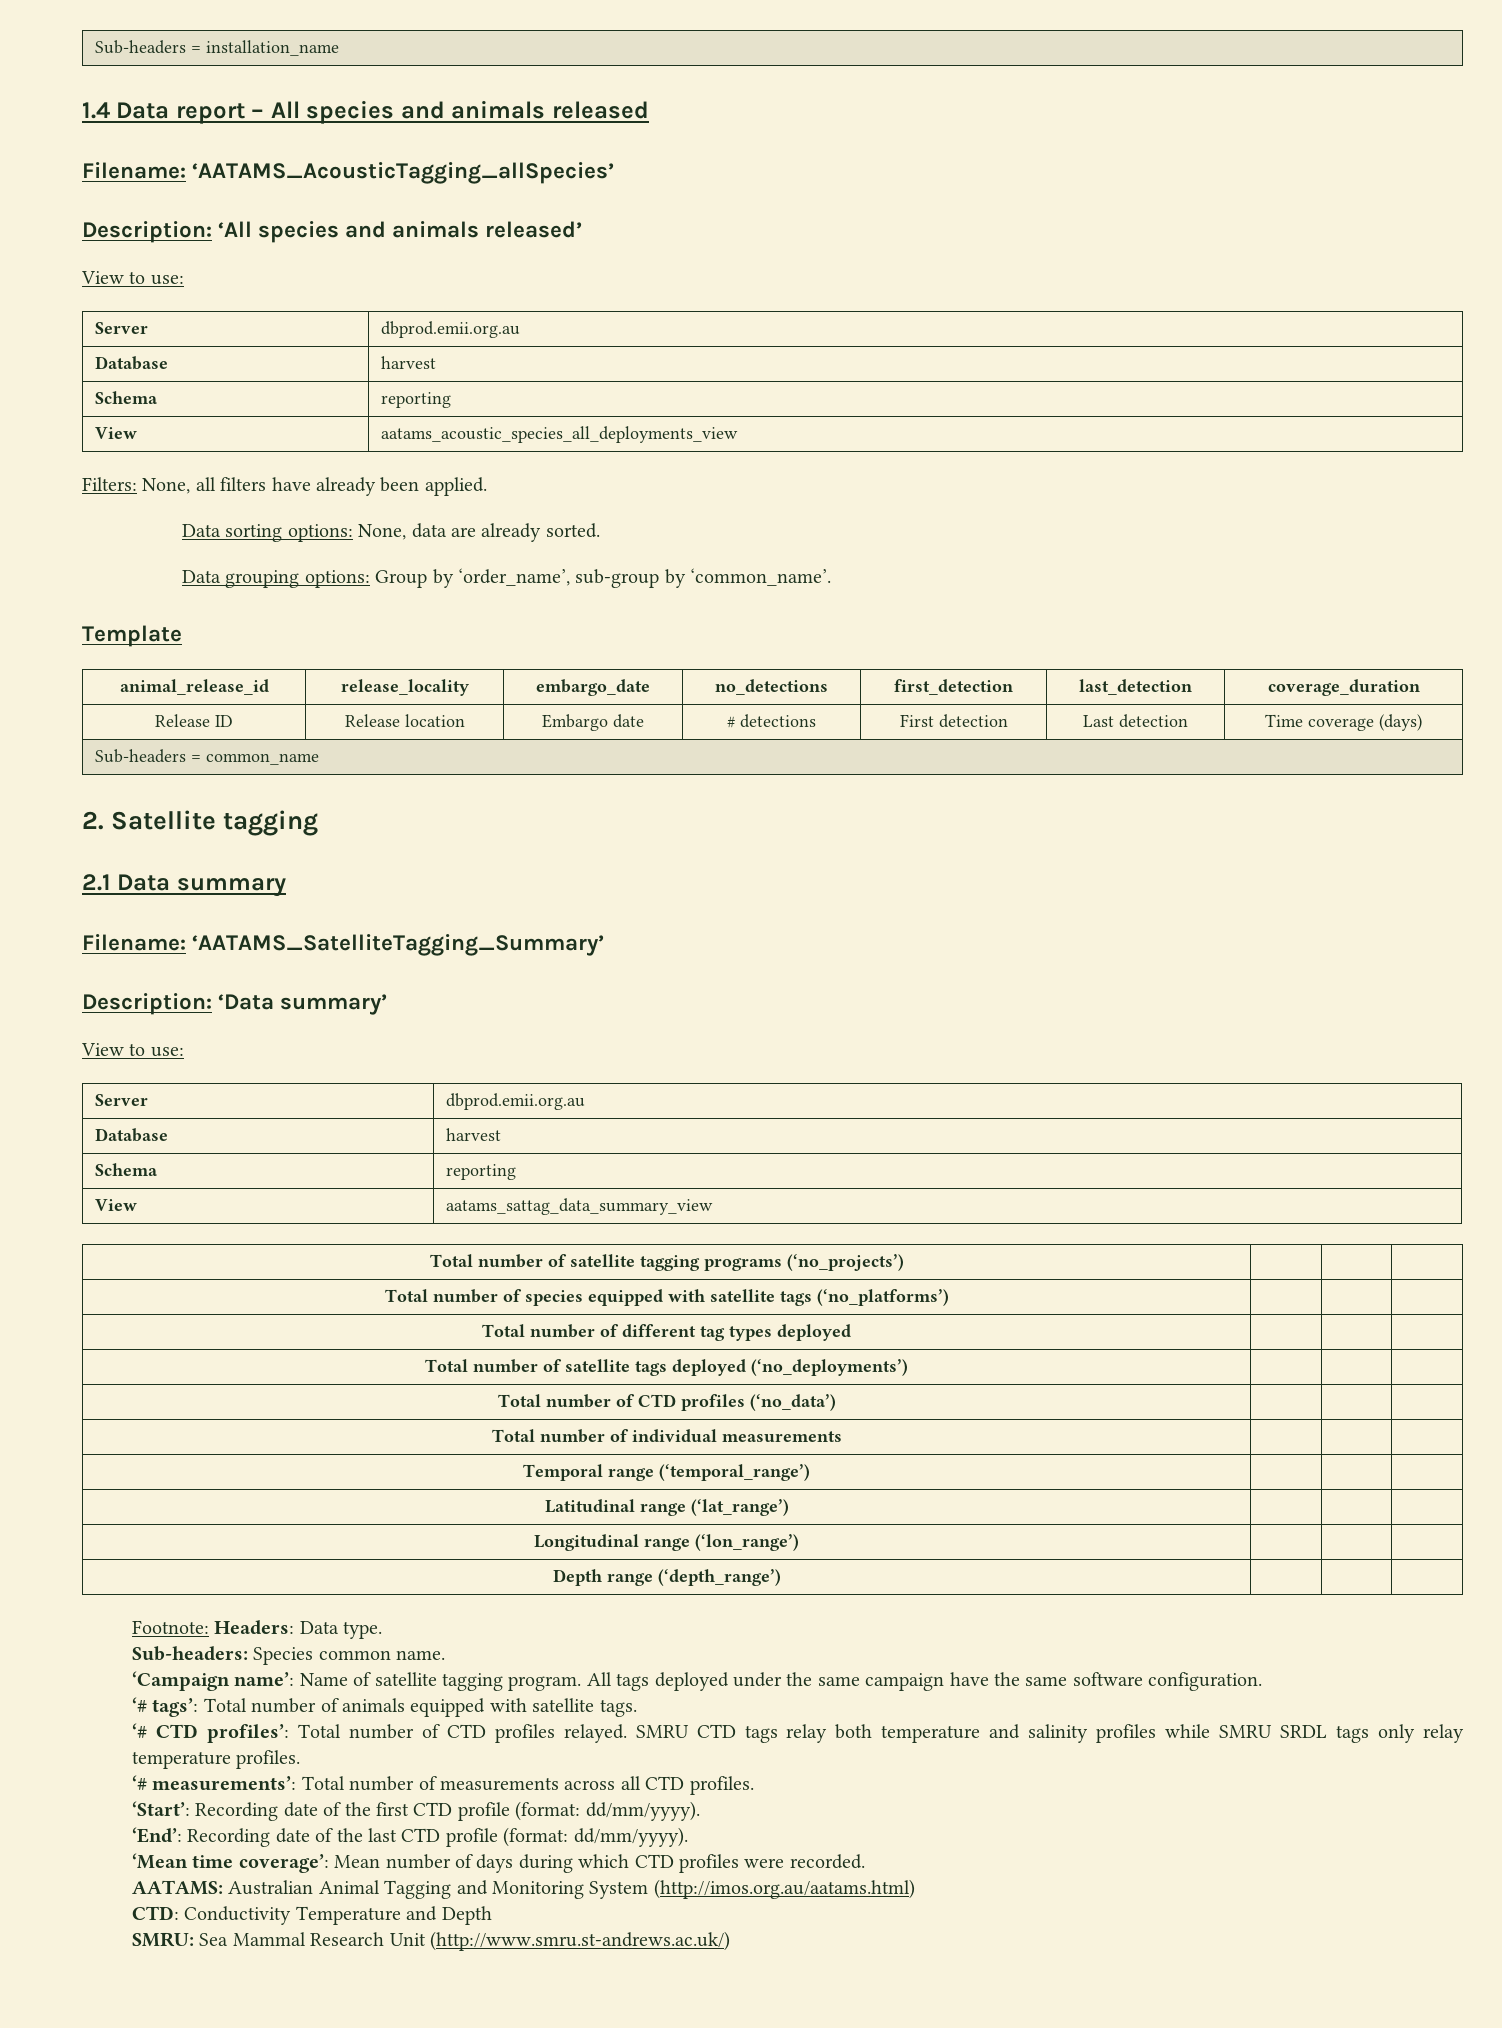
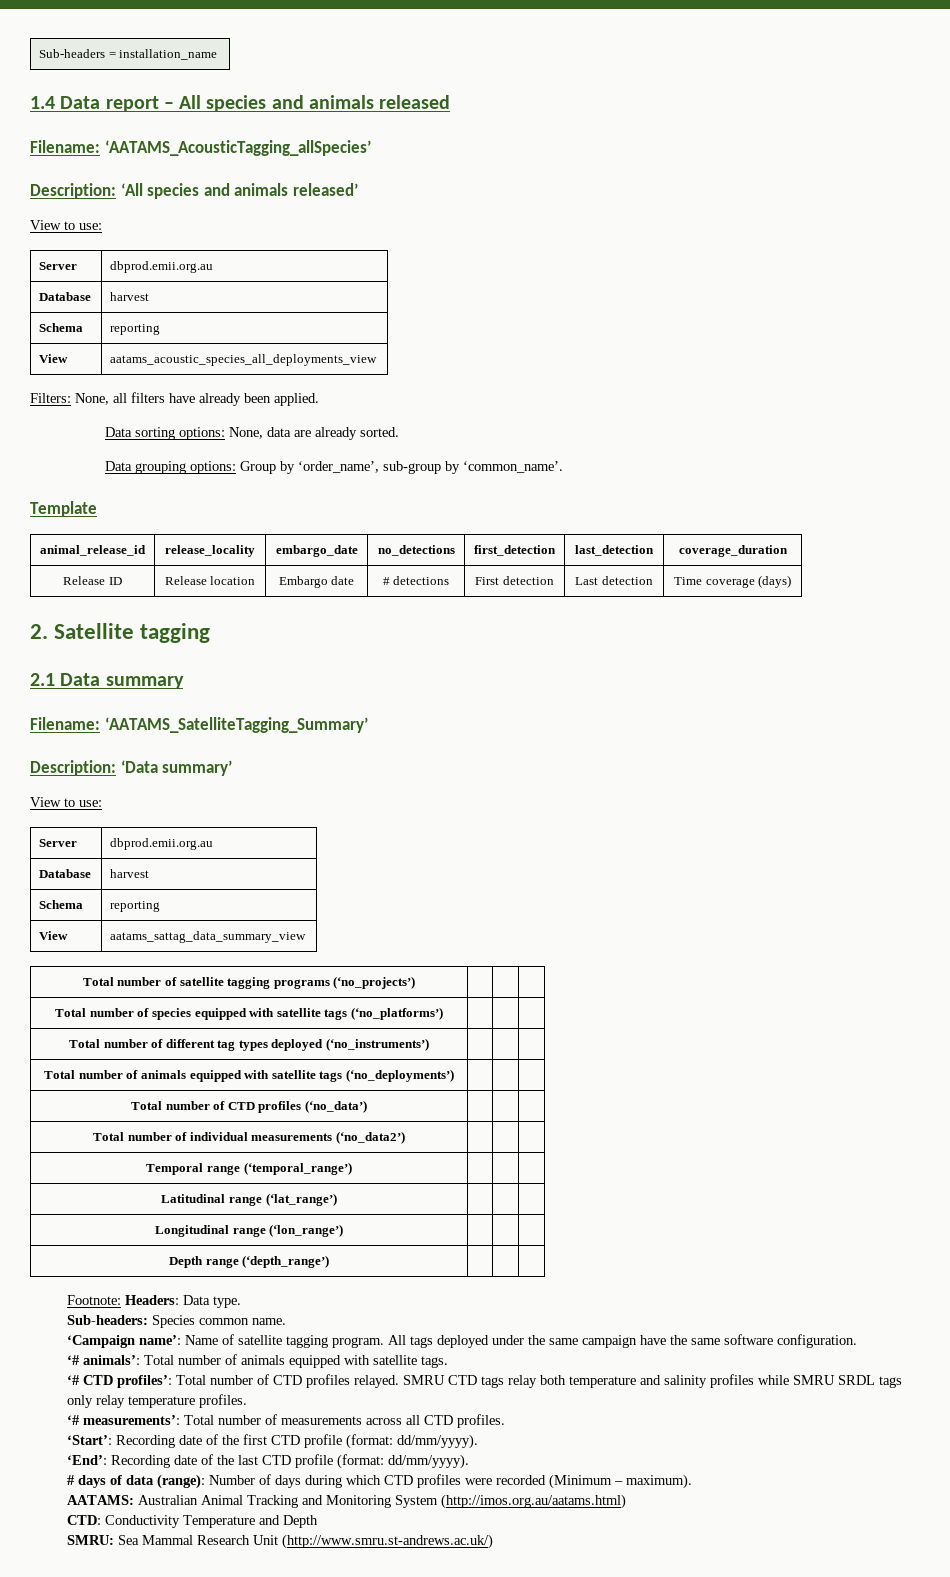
[95,749,320,765] // Sub-headers = common_name -> (792, 581) none
[425,1359,746,1376] | | | // Total number of satellite tags deployed -> [325,1038,429,1051] [44,1070,343,1082] (‘no_instruments’) | | | // Total number of animals equipped with satellite tags
(842, 1436) none -> [335,1131,405,1144] (‘no_data2’)
[152,1698,199,1717] tags’: -> [83,1355,141,1365] animals’:
[131,1853,451,1873] ‘Mean time coverage’: Mean number -> [67,1474,256,1489] # days of data (range): Number
[789,1854,865,1869] recorded. -> [496,1474,693,1489] recorded (Minimum – maximum).
[384,1880,452,1899] Tagging -> [247,1495,299,1508] Tracking

